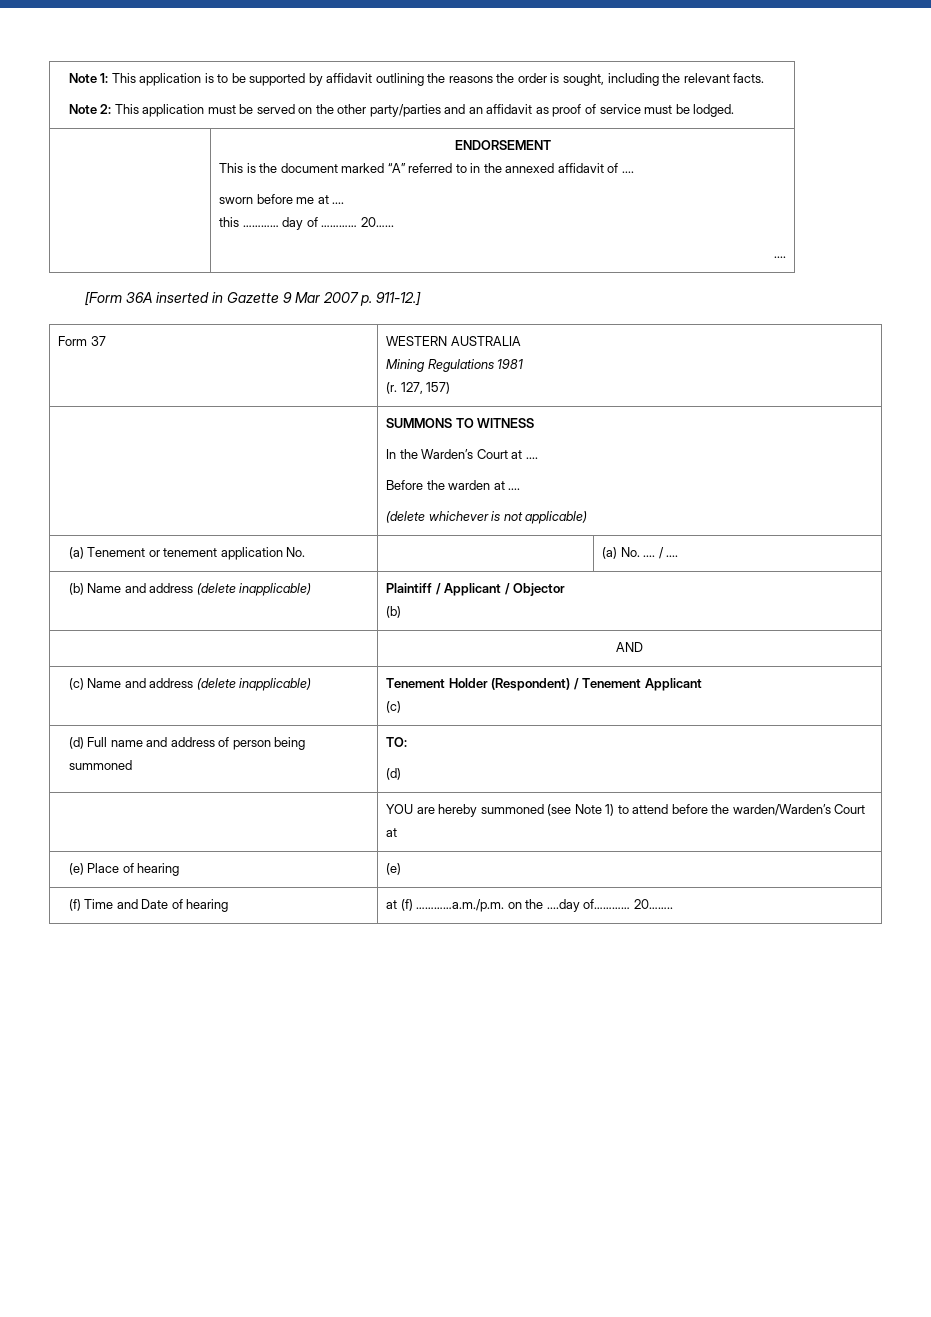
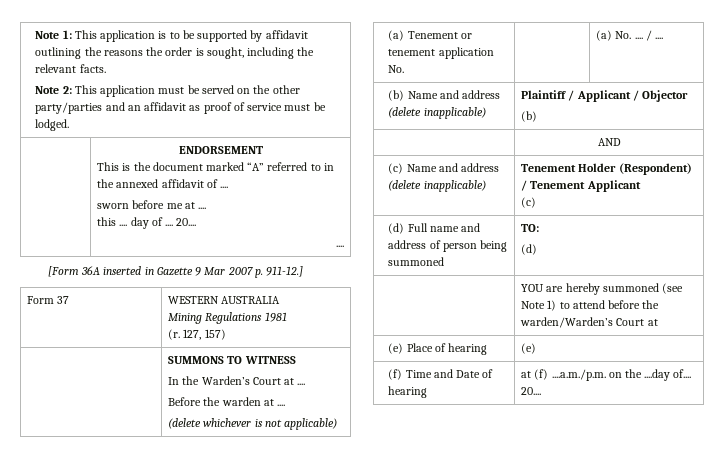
[242,225,279,227] ………… -> [119,224,128,226] ....
[321,217,394,227] ………… 20…... -> [164,218,197,226] .... 20....
[416,899,505,912] …………a.m./p.m. -> [551,369,606,381] ....a.m./p.m.
[583,899,673,909] of………… 20…….. -> [673,369,692,378] [521,387,542,395] of.... 20....

